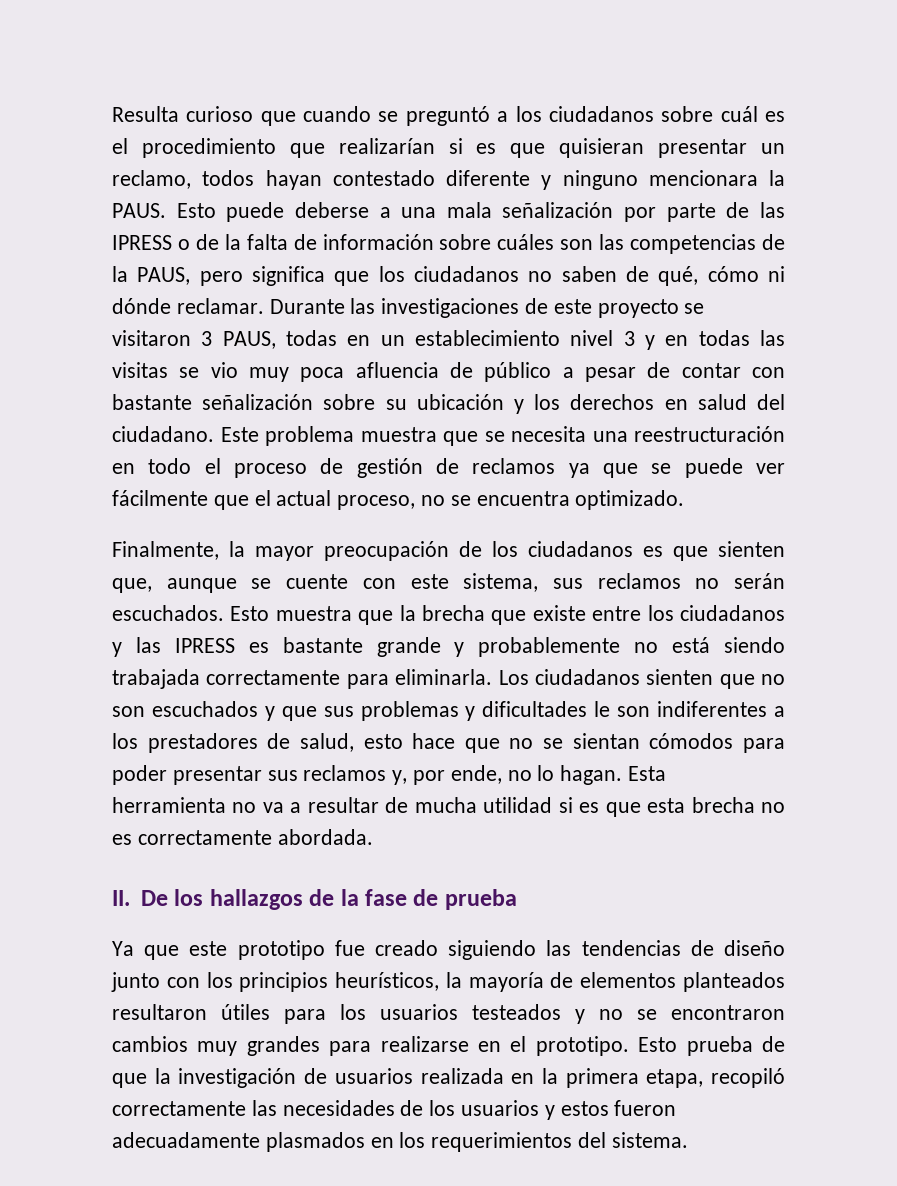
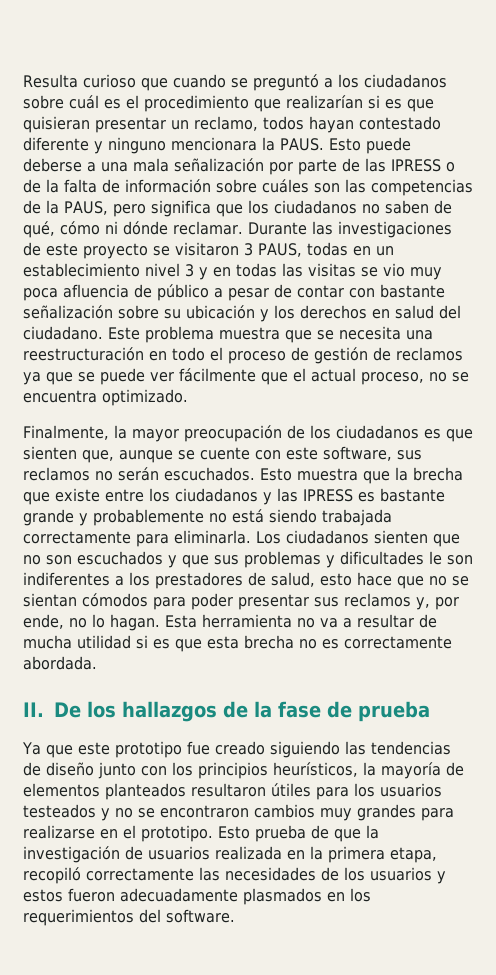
[463,573,539,592] sistema, -> [323,446,392,461] software,
[611,1132,688,1148] sistema. -> [166,909,235,923] software.

